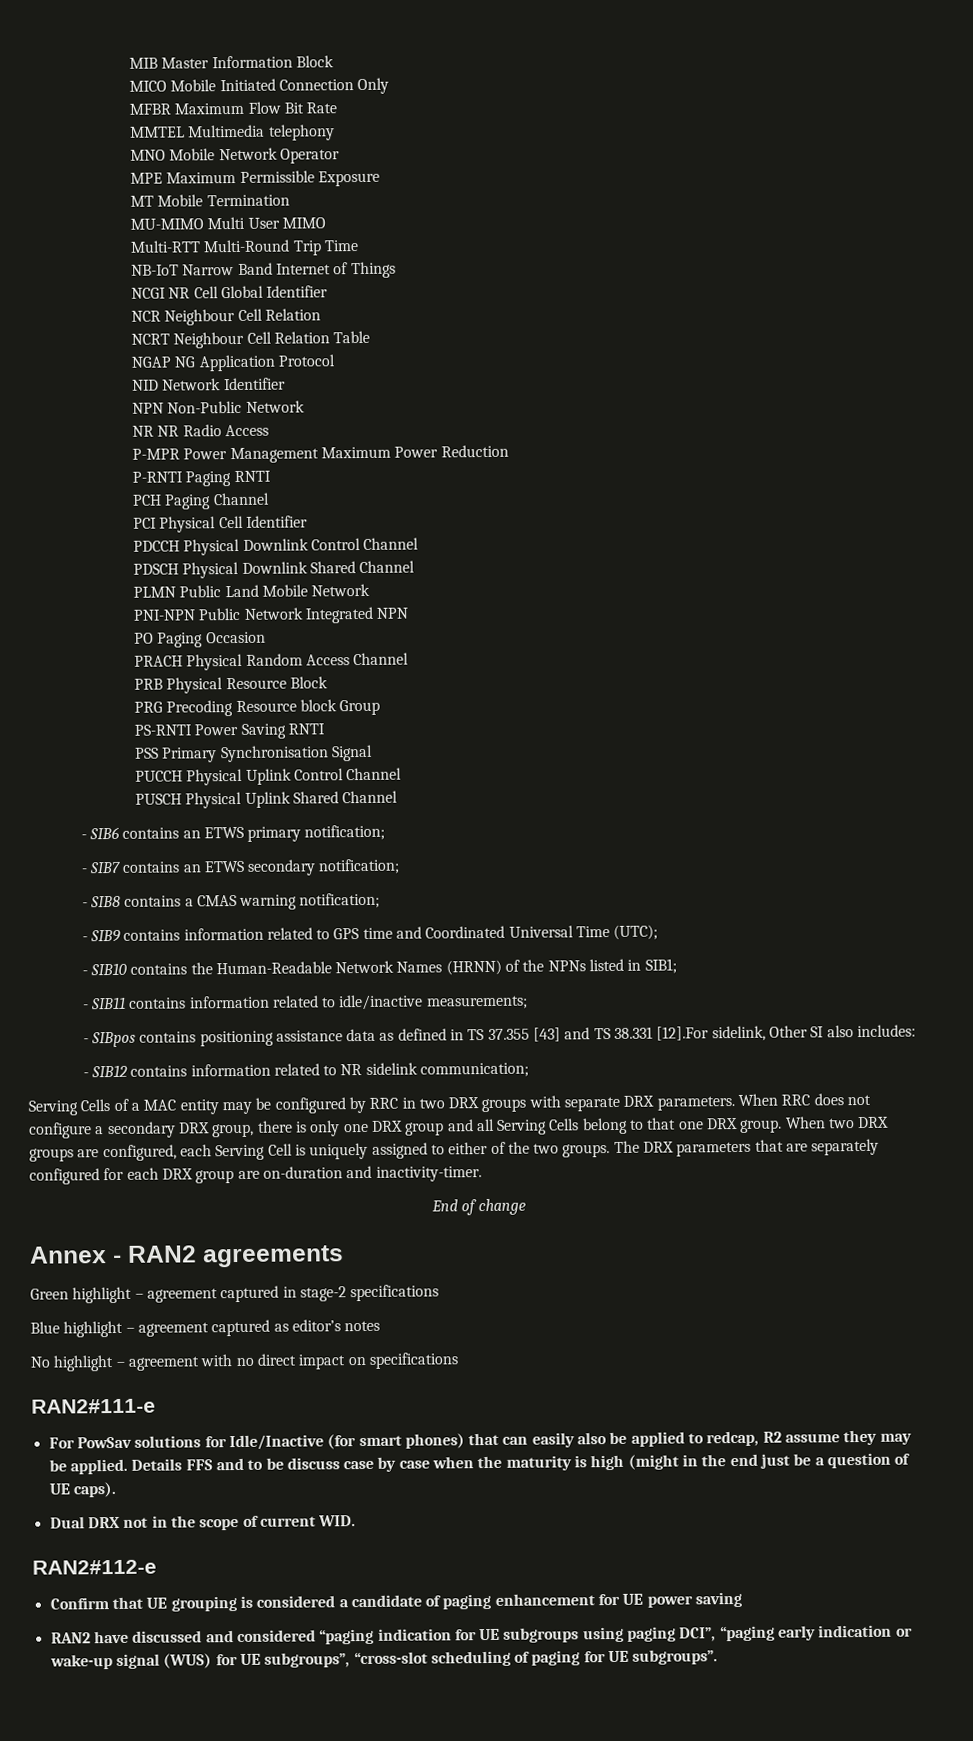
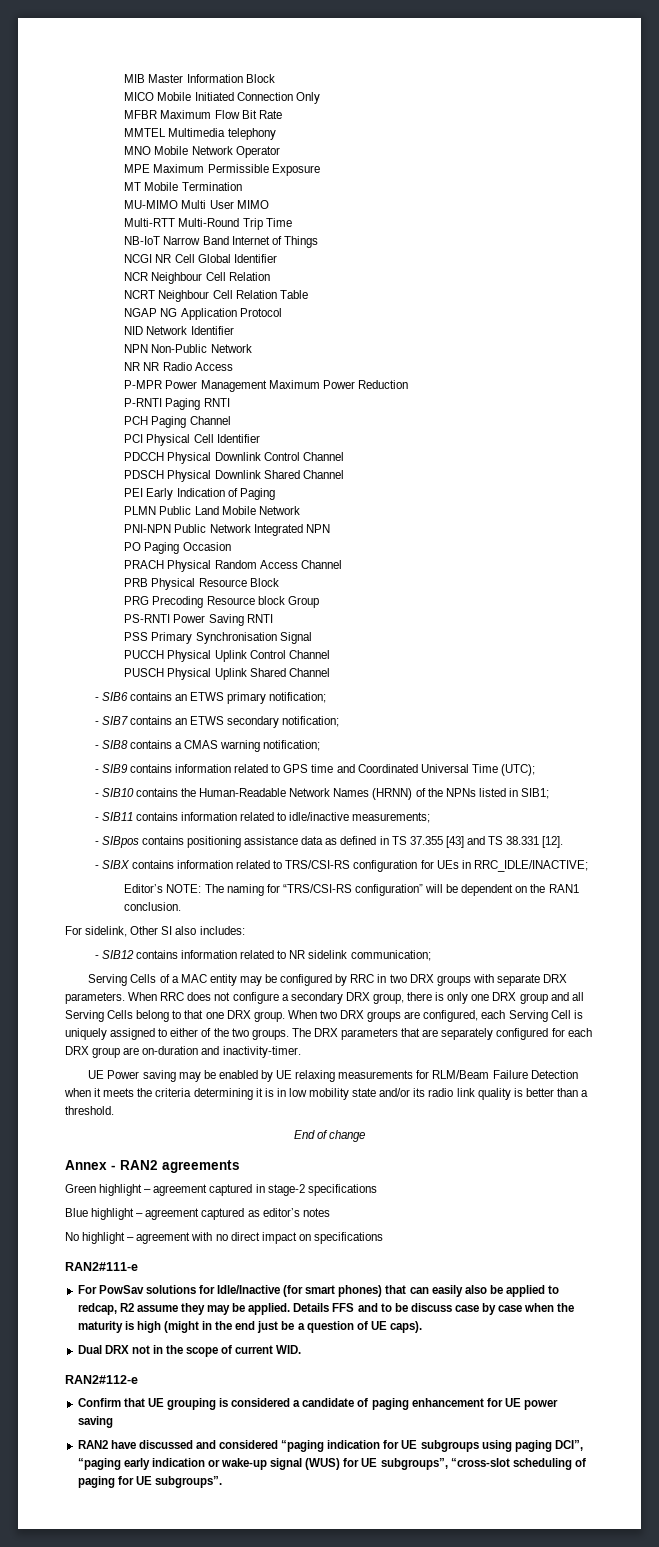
(416, 567) none -> [124,488,275,500] // PEI Early Indication of Paging
[656,1026,710,1041] [12].For -> [542,836,564,848] [94,860,588,872] [124,884,579,896] [124,902,182,911] [65,926,82,935] [12]. // - SIBX contains information related to TRS/CSI-RS configuration for UEs in RRC_IDLE/INACTIVE; // Editor’s NOTE: The naming for “TRS/CSI-RS configuration” will be dependent on the RAN1 conclusion. // For
(482, 1174) none -> [88,1070,578,1082] [64,1088,589,1100] [65,1106,114,1115] // UE Power saving may be enabled by UE relaxing measurements for RLM/Beam Failure Detection when it meets the criteria determining it is in low mobility state and/or its radio link quality is better than a threshold.

